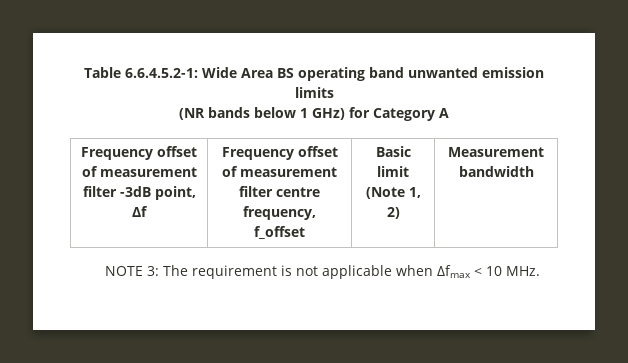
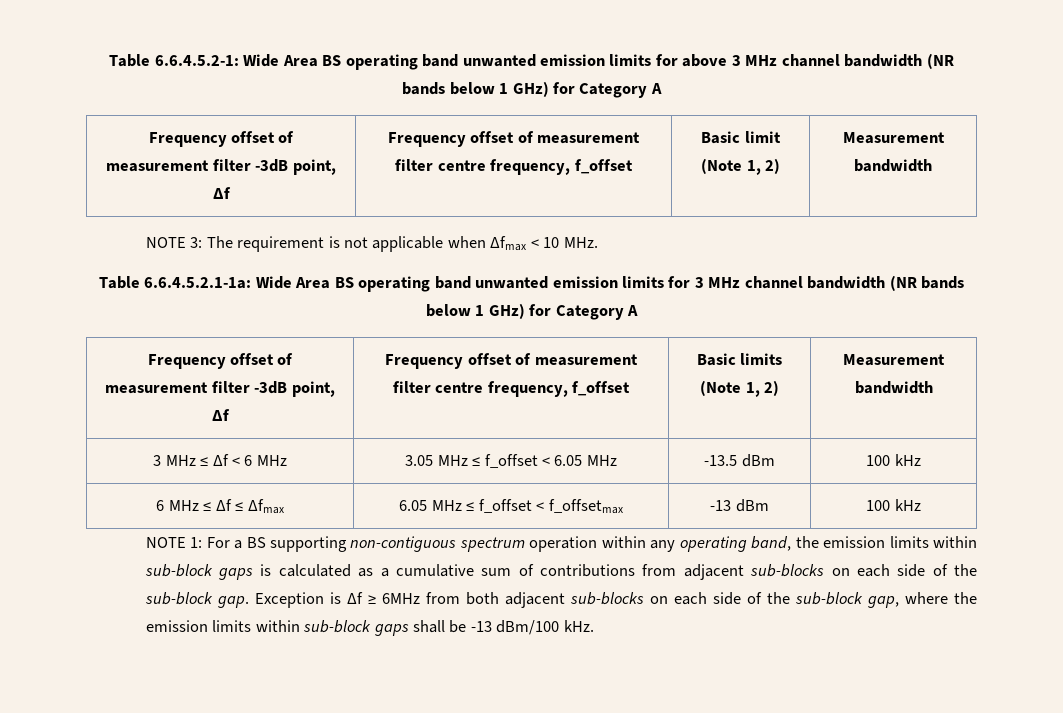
(334, 92) // -> [655,54,923,67] for above 3 MHz channel bandwidth
(541, 271) none -> [98,275,965,292] [425,303,639,320] [147,353,294,369] [105,381,335,397] [211,409,230,421] [385,353,638,369] [392,381,631,397] [696,353,783,366] [700,380,779,397] [843,354,945,366] [854,381,933,394] [153,454,287,466] [405,454,617,468] [704,454,775,467] [866,454,921,466] [156,499,284,514] [399,499,623,514] [710,499,769,512] [866,499,921,511] [145,536,978,552] [144,564,977,580] [144,592,977,608] [145,620,594,636] // Table 6.6.4.5.2.1-1a: Wide Area BS operating band unwanted emission limits for 3 MHz channel bandwidth (NR bands below 1 GHz) for Category A // Frequency offset of measurement filter -3dB point, Δf | Frequency offset of measurement filter centre frequency, f_offset | Basic limits (Note 1, 2) | Measurement bandwidth // 3 MHz ≤ Δf < 6 MHz | 3.05 MHz ≤ f_offset < 6.05 MHz | -13.5 dBm | 100 kHz // 6 MHz ≤ Δf ≤ Δfmax | 6.05 MHz ≤ f_offset < f_offsetmax | -13 dBm | 100 kHz // NOTE 1: For a BS supporting non-contiguous spectrum operation within any operating band, the emission limits within sub-block gaps is calculated as a cumulative sum of contributions from adjacent sub-blocks on each side of the sub-block gap. Exception is Δf ≥ 6MHz from both adjacent sub-blocks on each side of the sub-block gap, where the emission limits within sub-block gaps shall be -13 dBm/100 kHz.

